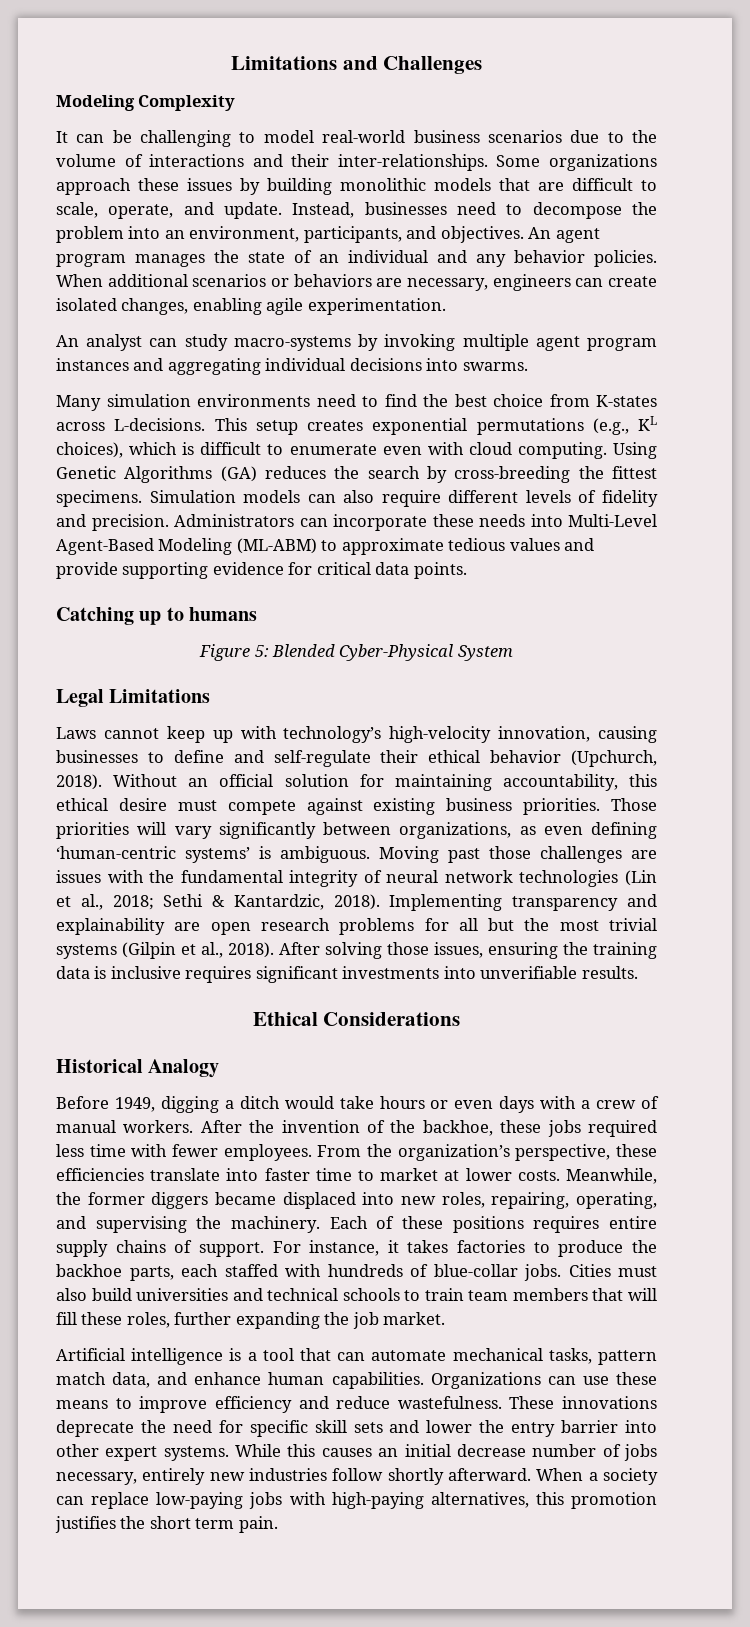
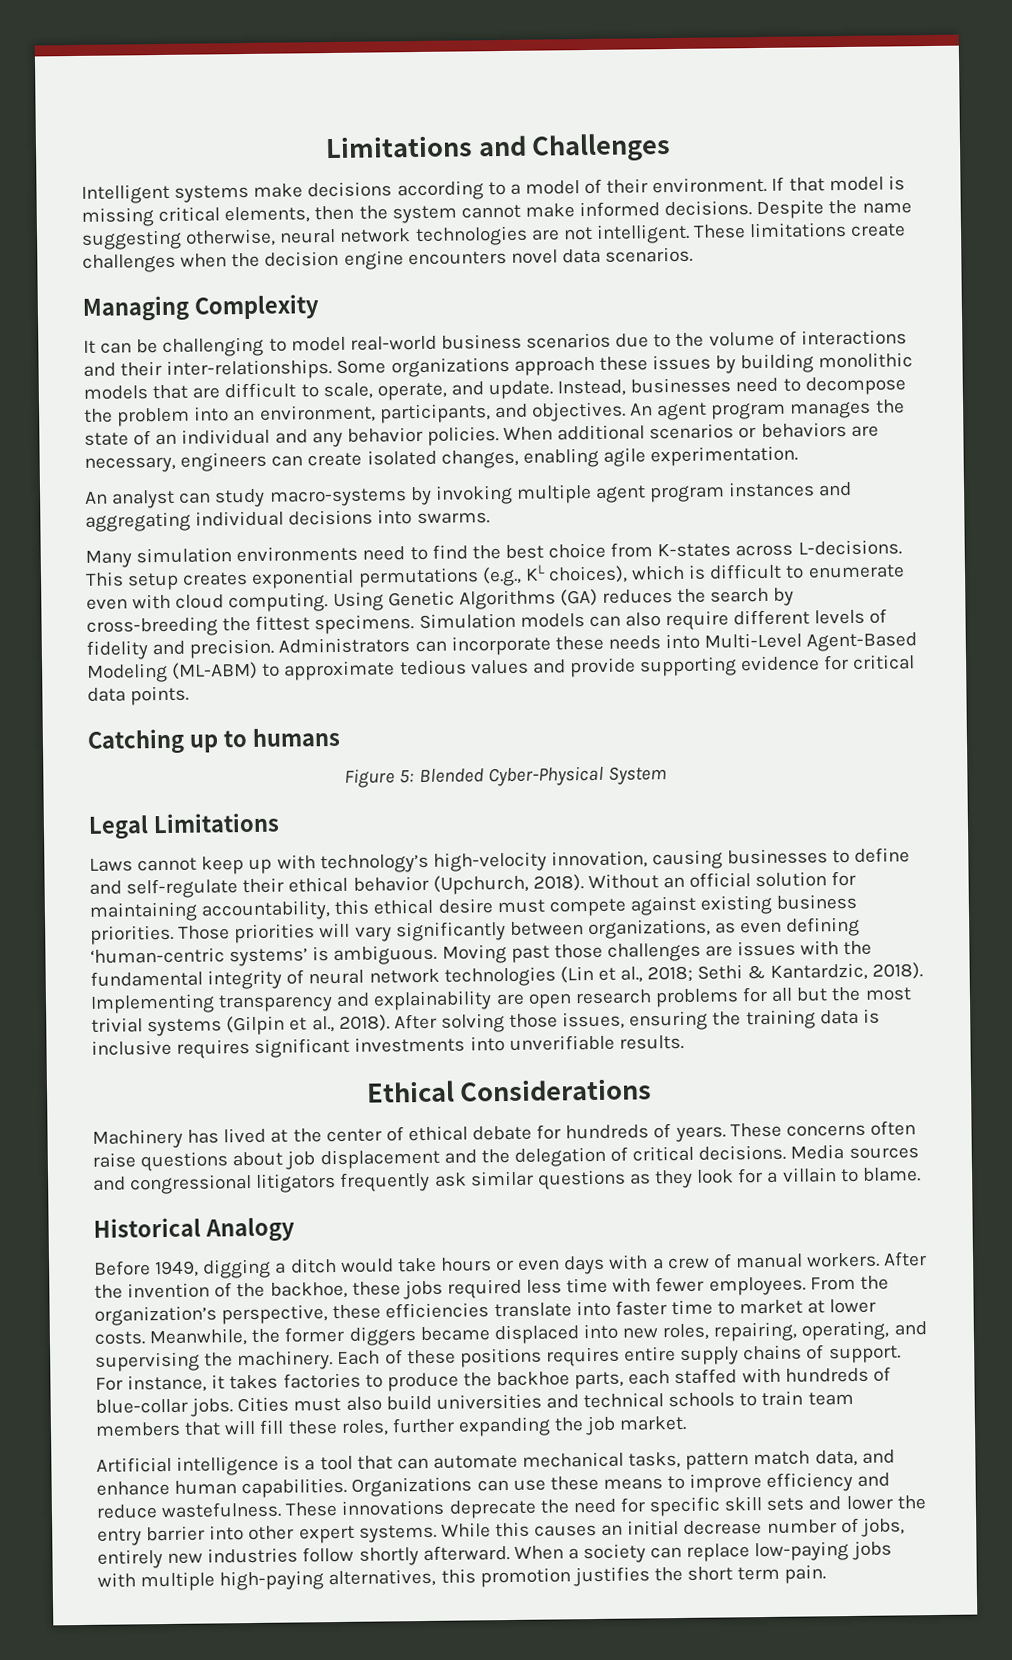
[56,95,135,111] Modeling -> [81,175,905,204] [81,199,912,227] [81,221,907,250] [82,246,694,273] [82,295,190,322] Intelligent systems make decisions according to a model of their environment. If that model is missing critical elements, then the system cannot make informed decisions. Despite the name suggesting otherwise, neural network technologies are not intelligent. These limitations create challenges when the decision engine encounters novel data scenarios. // Managing
(461, 1019) none -> [92,1120,916,1149] [92,1144,919,1172] [93,1167,921,1195] // Machinery has lived at the center of ethical debate for hundreds of years. These concerns often raise questions about job displacement and the delegation of critical decisions. Media sources and congressional litigators frequently ask similar questions as they look for a villain to blame.
[624,1444,658,1461] [56,1472,137,1485] jobs necessary, -> [860,1517,905,1537] jobs,
(326, 1498) none -> [140,1571,216,1592] multiple

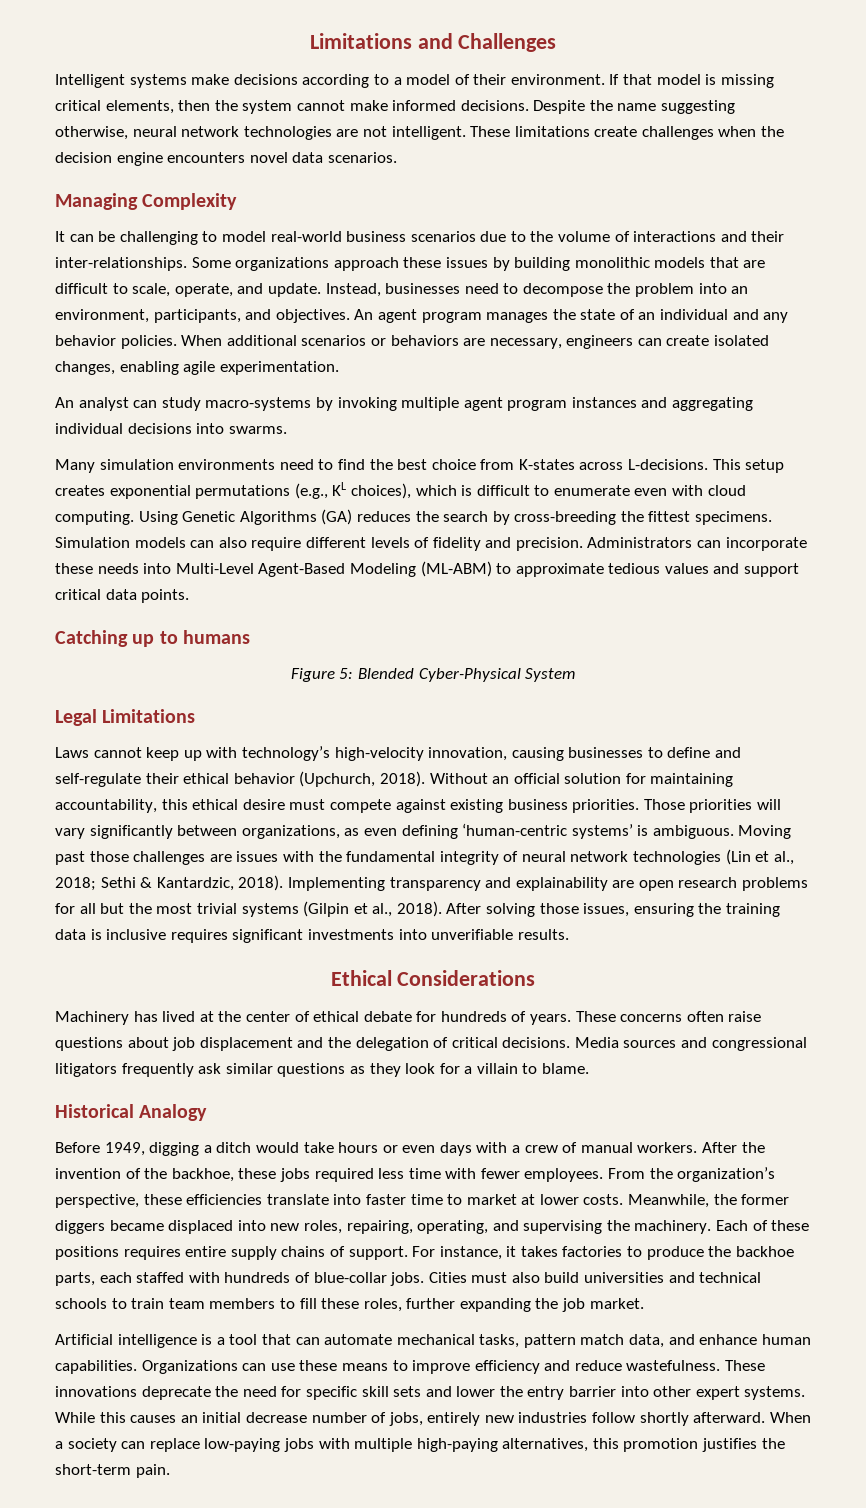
[568,654,850,678] provide supporting evidence for -> [744,563,800,577] support
[184,1419,257,1436] that will -> [279,1298,295,1309] to
[687,1566,781,1581] short term -> [55,1464,131,1475] short-term

